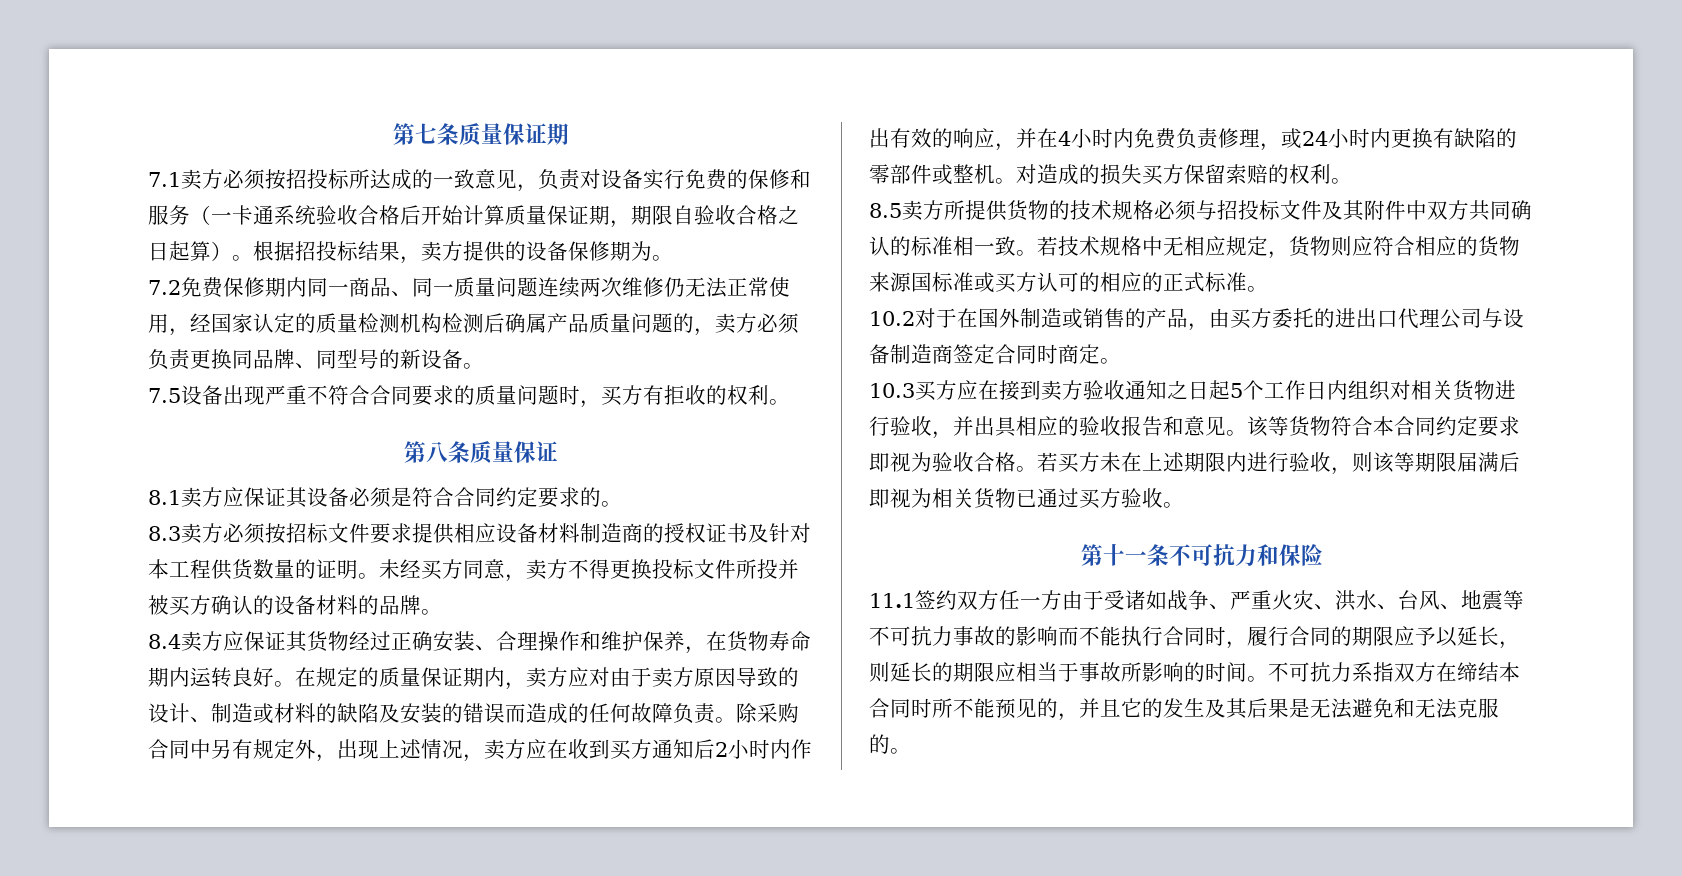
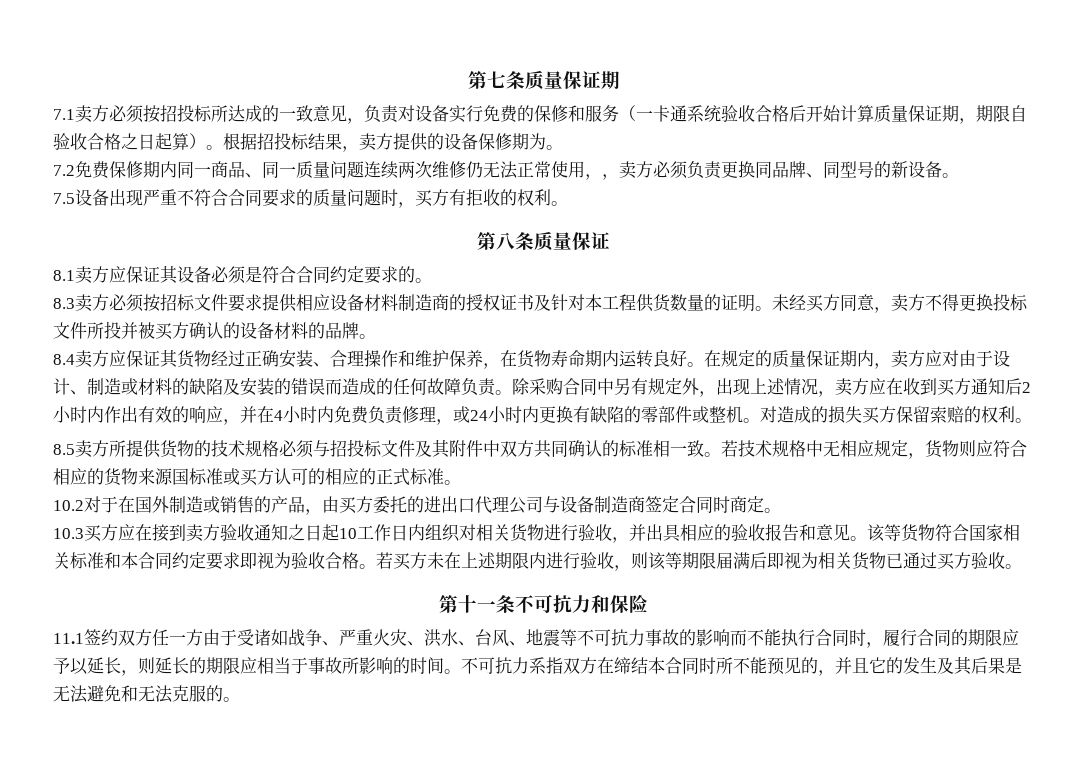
[190,313,694,333] 经国家认定的质量检测机构检测后确属产品质量问题的 -> (602, 177) none
[652,667,799,688] 卖方原因导致的 -> (993, 358) none
[1230,380,1264,400] 5个 -> [339,528,357,539] 10
(1373, 426) none -> [969,524,1020,542] [53,552,121,569] 国家相关标准和

